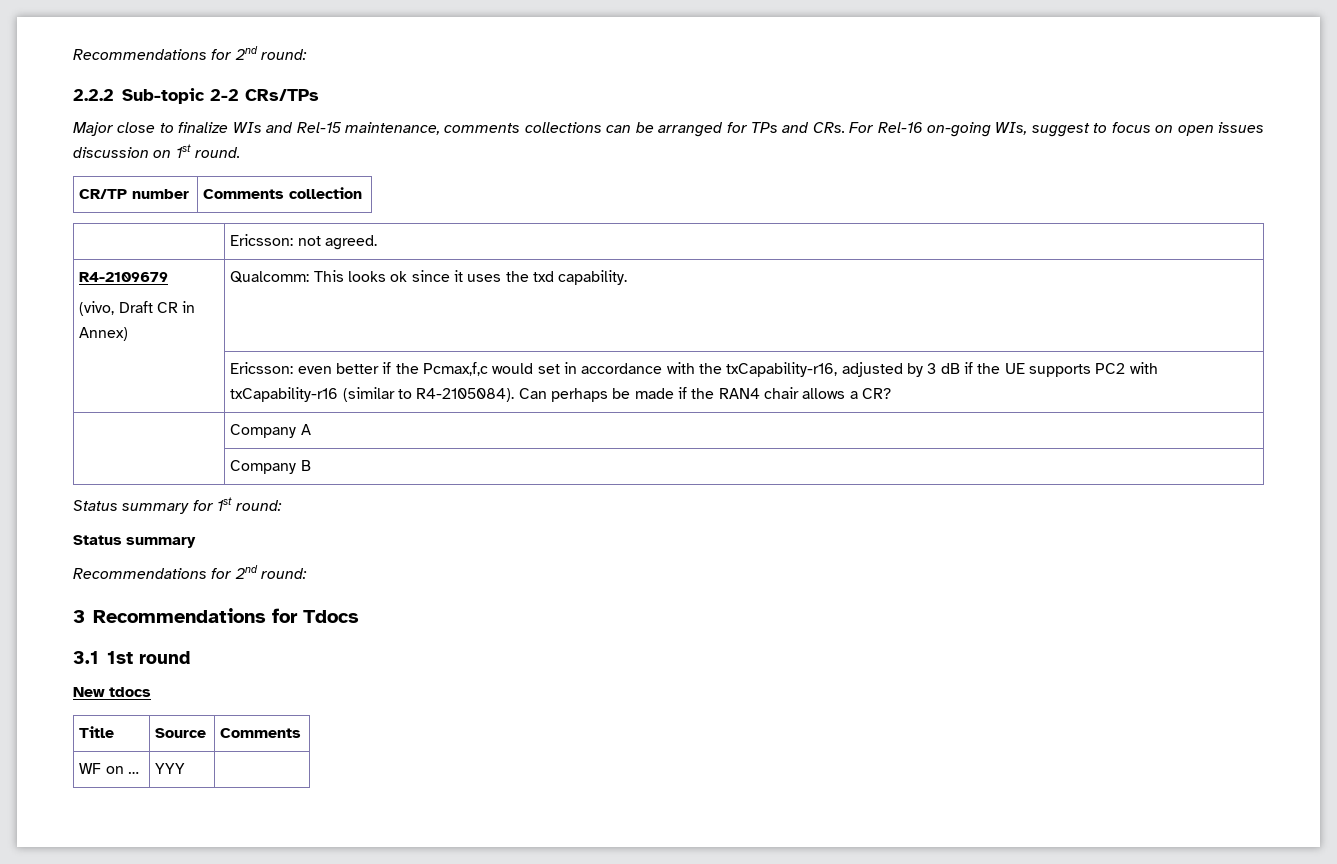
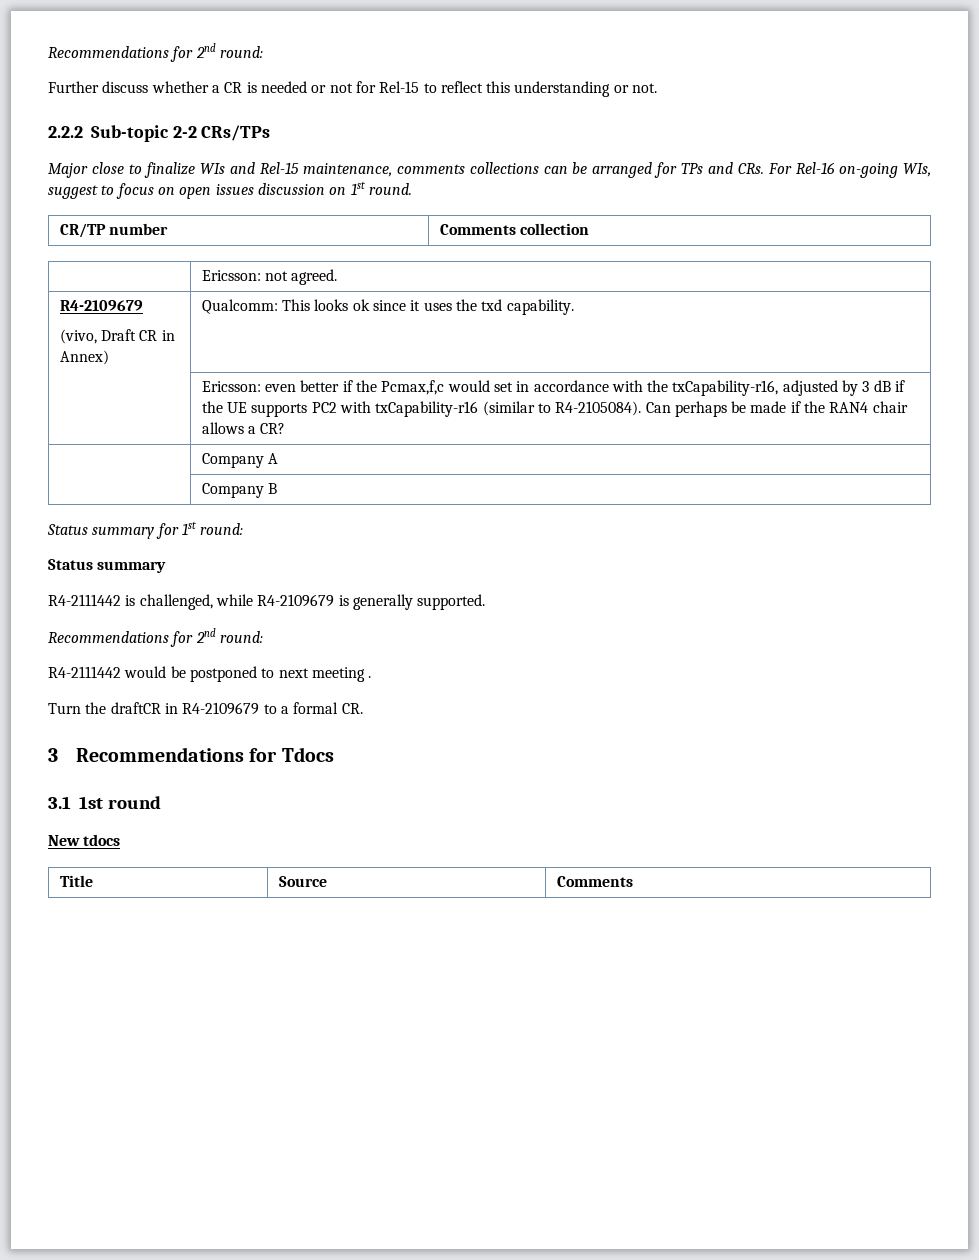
[73,46,307,60] Recommendations for 2nd round: -> [48,43,263,62] [48,81,658,97] Recommendations for 2nd round: // Further discuss whether a CR is needed or not for Rel-15 to reflect this understanding or not.
[73,565,307,579] Recommendations for 2nd round: -> [48,594,486,610] [48,628,263,647] [48,666,372,682] [48,702,363,715] R4-2111442 is challenged, while R4-2109679 is generally supported. // Recommendations for 2nd round: // R4-2111442 would be postponed to next meeting . // Turn the draftCR in R4-2109679 to a formal CR.
[79,763,140,774] [155,763,186,774] // WF on … | YYY | -> (633, 881) none

